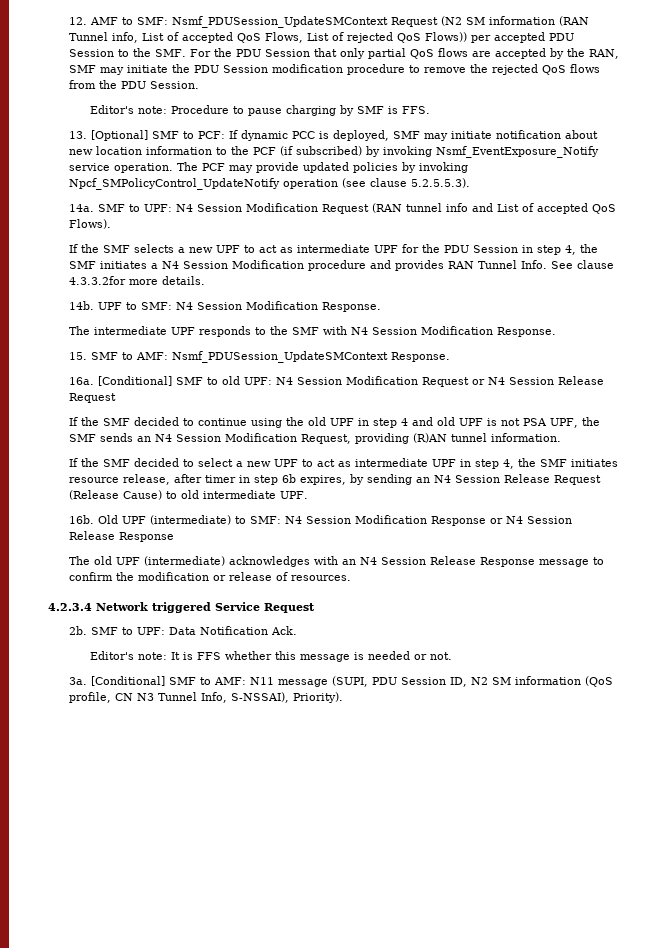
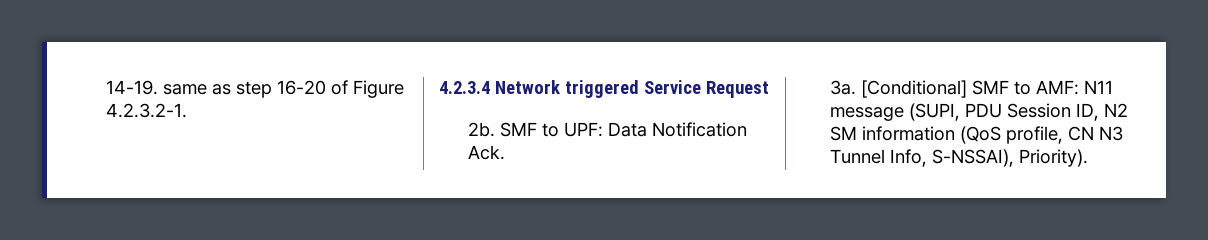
[69,16,590,28] [69,32,575,43] [69,48,620,59] [69,64,601,75] [69,80,200,89] [90,105,431,116] [69,130,599,141] [69,146,600,158] [69,162,469,173] [69,178,471,190] [69,203,617,214] [69,219,112,229] [69,244,599,255] [69,260,615,271] [69,276,206,285] [69,301,382,312] [69,326,557,337] [69,351,451,363] [69,376,605,387] [69,393,117,403] [69,417,601,428] [69,433,562,444] [69,458,619,469] [69,474,602,485] [69,490,309,500] [69,515,573,526] [69,531,175,542] [69,556,605,567] [69,572,352,581] 12. AMF to SMF: Nsmf_PDUSession_UpdateSMContext Request (N2 SM information (RAN Tunnel info, List of accepted QoS Flows, List of rejected QoS Flows)) per accepted PDU Session to the SMF. For the PDU Session that only partial QoS flows are accepted by the RAN, SMF may initiate the PDU Session modification procedure to remove the rejected QoS flows from the PDU Session. // Editor's note: Procedure to pause charging by SMF is FFS. // 13. [Optional] SMF to PCF: If dynamic PCC is deployed, SMF may initiate notification about new location information to the PCF (if subscribed) by invoking Nsmf_EventExposure_Notify service operation. The PCF may provide updated policies by invoking Npcf_SMPolicyControl_UpdateNotify operation (see clause 5.2.5.5.3). // 14a. SMF to UPF: N4 Session Modification Request (RAN tunnel info and List of accepted QoS Flows). // If the SMF selects a new UPF to act as intermediate UPF for the PDU Session in step 4, the SMF initiates a N4 Session Modification procedure and provides RAN Tunnel Info. See clause 4.3.3.2for more details. // 14b. UPF to SMF: N4 Session Modification Response. // The intermediate UPF responds to the SMF with N4 Session Modification Response. // 15. SMF to AMF: Nsmf_PDUSession_UpdateSMContext Response. // 16a. [Conditional] SMF to old UPF: N4 Session Modification Request or N4 Session Release Request // If the SMF decided to continue using the old UPF in step 4 and old UPF is not PSA UPF, the SMF sends an N4 Session Modification Request, providing (R)AN tunnel information. // If the SMF decided to select a new UPF to act as intermediate UPF in step 4, the SMF initiates resource release, after timer in step 6b expires, by sending an N4 Session Release Request (Release Cause) to old intermediate UPF. // 16b. Old UPF (intermediate) to SMF: N4 Session Modification Response or N4 Session Release Response // The old UPF (intermediate) acknowledges with an N4 Session Release Response message to confirm the modification or release of resources. -> [105,80,404,98] [105,103,187,118] 14-19. same as step 16-20 of Figure 4.2.3.2-1.
[90,651,453,662] // Editor's note: It is FFS whether this message is needed or not. -> (505, 152) none

